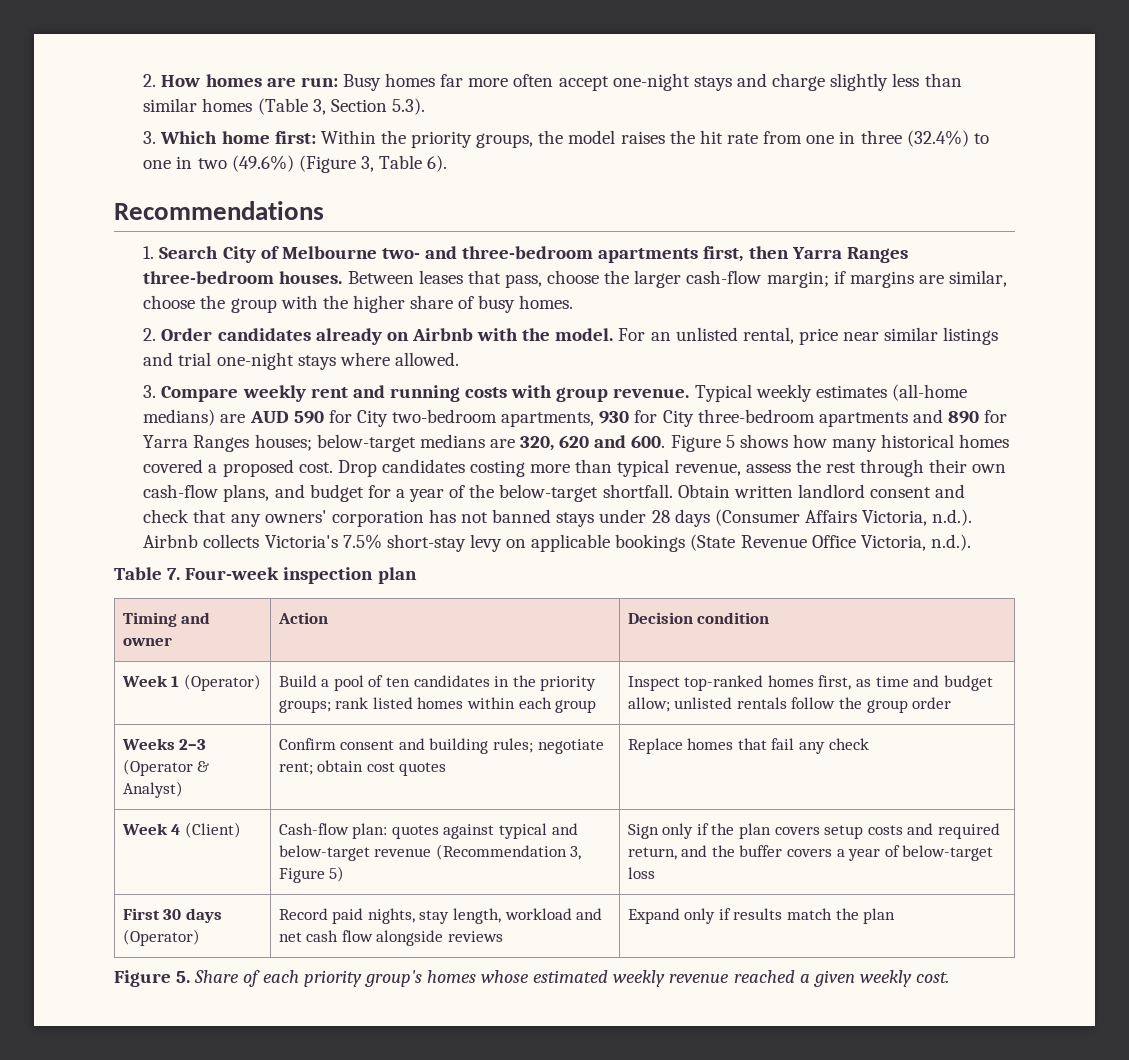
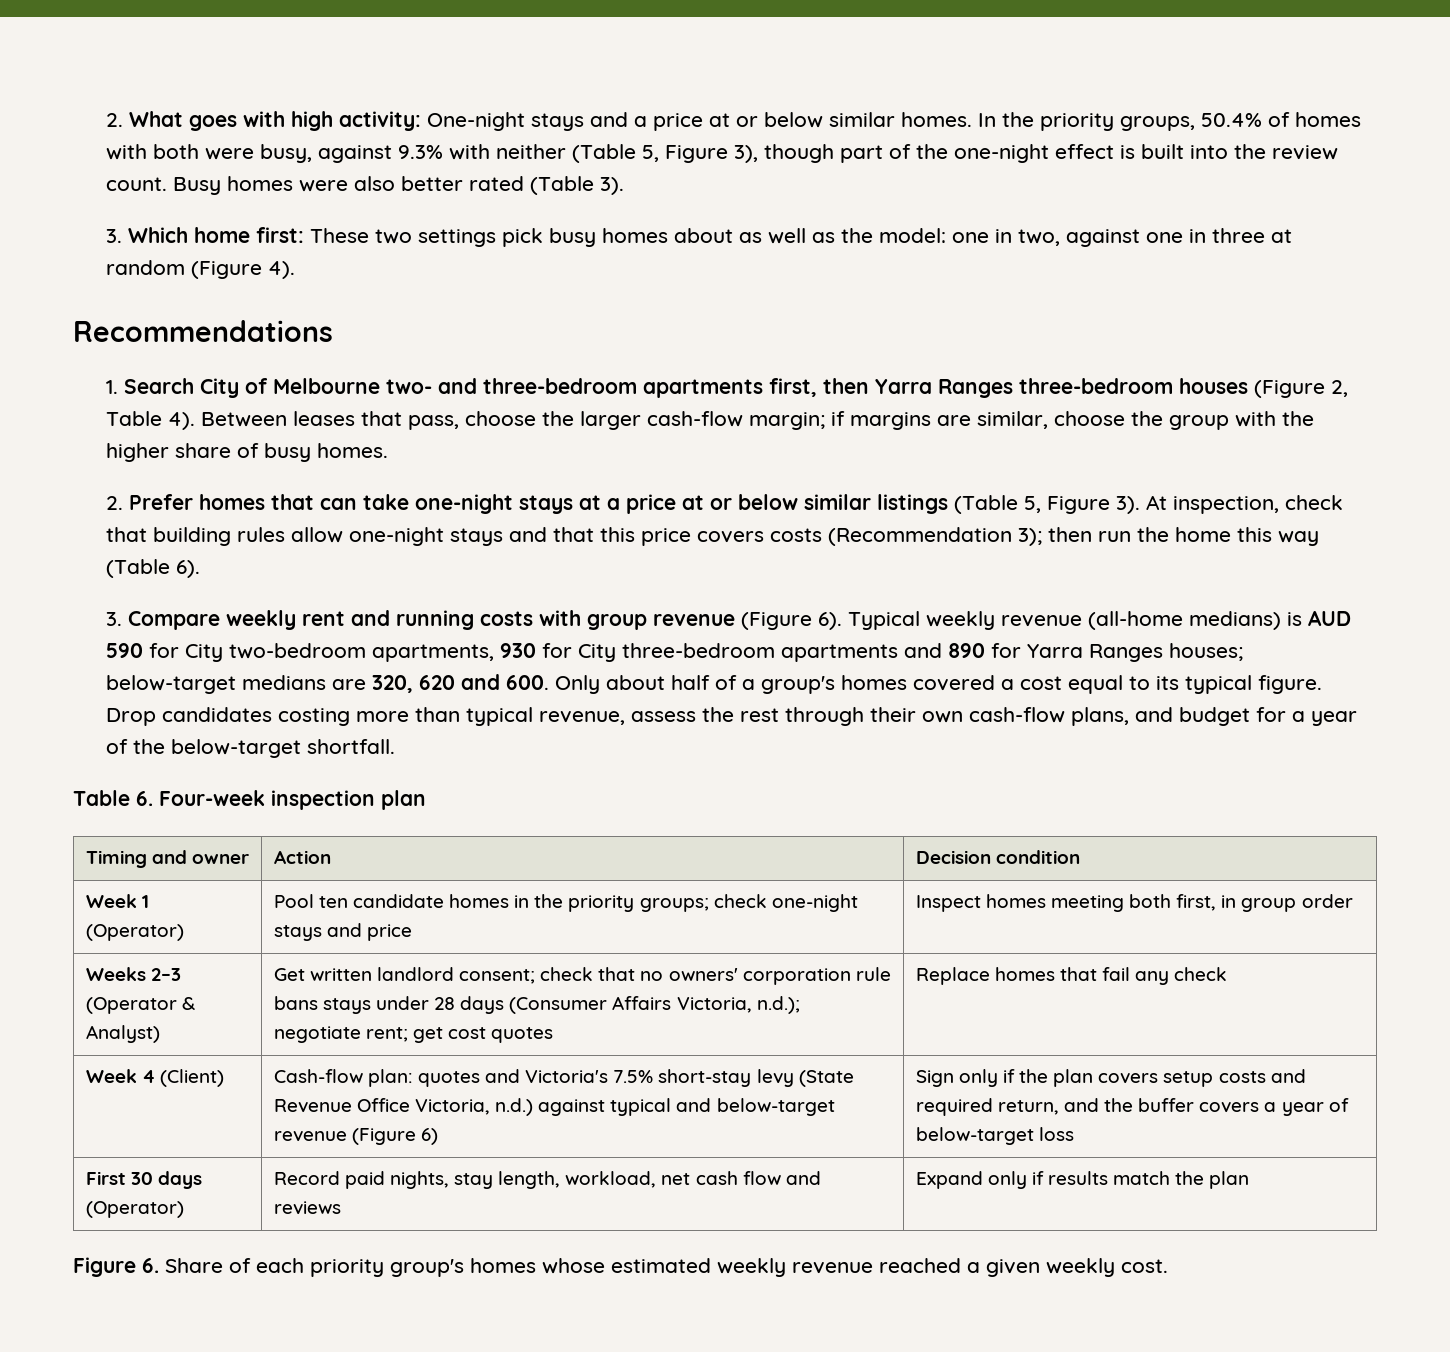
[143,73,962,91] [143,98,425,115] [143,130,989,148] [143,155,448,173] 2. How homes are run: Busy homes far more often accept one-night stays and charge slightly less than similar homes (Table 3, Section 5.3). // 3. Which home first: Within the priority groups, the model raises the hit rate from one in three (32.4%) to one in two (49.6%) (Figure 3, Table 6). -> [106,111,1362,131] [106,144,1339,163] [106,176,625,195] [106,227,1293,247] [106,260,296,279] 2. What goes with high activity: One-night stays and a price at or below similar homes. In the priority groups, 50.4% of homes with both were busy, against 9.3% with neither (Table 5, Figure 3), though part of the one-night effect is built into the review count. Busy homes were also better rated (Table 3). // 3. Which home first: These two settings pick busy homes about as well as the model: one in two, against one in three at random (Figure 4).
[279,271,343,284] houses. -> [1179,378,1349,398] [106,411,196,430] houses (Figure 2, Table 4).
[161,327,999,345] [143,352,459,370] Order candidates already on Airbnb with the model. For an unlisted rental, price near similar listings and trial one-night stays where allowed. -> [129,494,1344,514] [106,527,1320,546] [106,559,201,578] Prefer homes that can take one-night stays at a price at or below similar listings (Table 5, Figure 3). At inspection, check that building rules allow one-night stays and that this price covers costs (Recommendation 3); then run the home this way (Table 6).
[613,388,690,398] revenue. -> [653,612,843,630] revenue (Figure 6).
[815,385,887,398] estimates -> [1001,615,1083,627] revenue
[220,414,246,423] are -> [1287,612,1303,626] is
[670,434,1010,452] [143,459,333,477] Figure 5 shows how many historical homes covered a proposed cost. -> [555,675,1323,694] Only about half of a group's homes covered a cost equal to its typical figure.
[677,484,966,498] [143,509,973,527] [143,534,972,552] [114,567,181,580] Obtain written landlord consent and check that any owners' corporation has not banned stays under 28 days (Consumer Affairs Victoria, n.d.). Airbnb collects Victoria's 7.5% short-stay levy on applicable bookings (State Revenue Office Victoria, n.d.). // Table 7. -> [73,790,153,806] // Table 6.
[278,675,597,691] [278,697,597,713] [627,675,993,691] [627,697,862,712] Build a pool of ten candidates in the priority groups; rank listed homes within each group | Inspect top-ranked homes first, as time and budget allow; unlisted rentals follow the -> [273,894,858,912] [273,923,412,941] [915,894,1237,912] Pool ten candidate homes in the priority groups; check one-night stays and price | Inspect homes meeting both first, in
[278,738,533,754] Confirm consent and building rules; -> [273,967,891,985] [273,996,800,1014] Get written landlord consent; check that no owners' corporation rule bans stays under 28 days (Consumer Affairs Victoria, n.d.);
[317,760,364,772] obtain -> [412,1027,443,1043] get
(439, 832) none -> [485,1069,854,1087] [273,1098,534,1116] and Victoria's 7.5% short-stay levy (State Revenue Office Victoria, n.d.)
[435,844,582,860] [278,866,345,883] (Recommendation 3, Figure 5) -> [351,1128,438,1145] (Figure 6)
[504,908,603,920] workload and -> [565,1171,657,1188] workload,
[376,930,444,946] alongside -> [785,1171,821,1185] and
[176,971,191,983] 5. -> [142,1258,159,1273] 6.

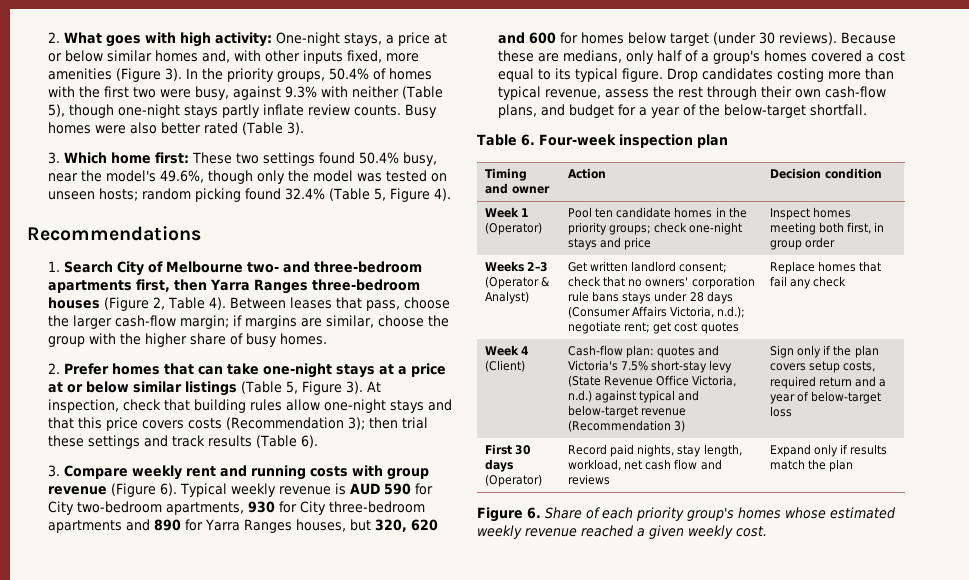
[531,112,973,131] stays and a price at or below similar homes. -> [343,32,447,46] [47,50,419,64] [47,68,182,82] stays, a price at or below similar homes and, with other inputs fixed, more amenities (Figure 3).
[153,144,200,159] both -> [78,86,156,98] the first two
[642,144,1339,163] [106,177,168,191] 5, Figure 3), though part of the one-night effect is built into the review count. -> [47,104,401,118] 5), though one-night stays partly inflate review counts.
[502,228,1293,247] [106,260,263,279] pick busy homes about as well as the model: one in two, against one in three at random (Figure -> [318,152,437,166] [47,170,447,184] [47,188,430,202] found 50.4% busy, near the model's 49.6%, though only the model was tested on unseen hosts; random picking found 32.4% (Table 5, Figure
[1098,527,1320,546] run the home this way -> [401,417,428,429] [47,435,252,449] trial these settings and track results
[1088,611,1282,630] (all-home medians) -> (331, 490) none
[1169,643,1244,661] [106,674,666,694] houses; below-target medians are 320, 620 and 600. Only about -> [295,519,438,532] [497,32,896,46] [497,50,654,64] houses, but 320, 620 and 600 for homes below target (under 30 reviews). Because these are medians, only
[351,1128,438,1145] (Figure 6) -> [567,420,685,432] (Recommendation 3)
[1218,1069,1306,1083] [915,1098,1260,1116] costs and required return, and the buffer covers -> [843,361,876,372] [769,376,877,389] costs, required return and

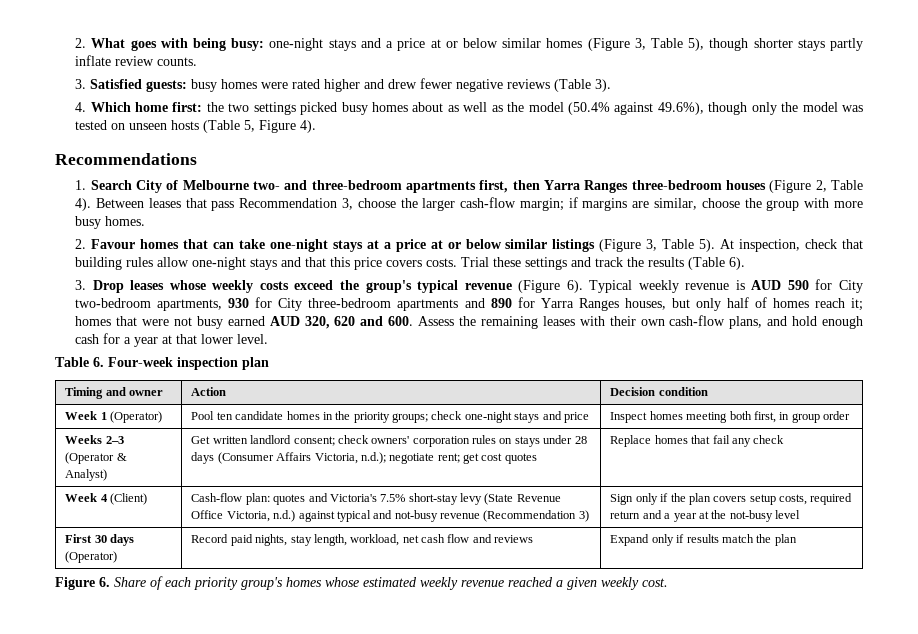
[179,32,382,47] high activity: One-night stays, -> [193,38,381,51] being busy: one-night stays and
[201,50,419,64] [47,68,432,82] [47,86,443,100] and, with other inputs fixed, more amenities (Figure 3). In the priority groups, 50.4% of homes with the first two were busy, against 9.3% with neither (Table -> [587,38,683,51] (Figure 3, Table
[117,104,180,118] one-night -> [753,38,793,48] shorter
[404,104,437,118] [47,122,238,134] Busy homes were also better rated -> [75,78,551,92] // 3. Satisfied guests: busy homes were rated higher and drew fewer negative reviews
[47,152,60,164] 3. -> [75,102,87,112] 4.
[191,152,232,164] These -> [206,102,224,112] the
[318,152,437,166] [47,170,204,183] found 50.4% busy, near the model's 49.6%, -> [300,102,704,115] picked busy homes about as well as the model (50.4% against 49.6%),
[98,188,325,202] hosts; random picking found 32.4% -> [171,120,200,130] hosts
[365,300,400,311] pass, -> [211,198,353,211] pass Recommendation 3,
[119,333,243,347] the higher share of -> [834,201,864,208] more
[63,363,109,375] Prefer -> [91,239,136,249] Favour
[240,381,363,395] (Table 5, Figure 3). -> [599,239,716,252] (Figure 3, Table 5).
[187,417,428,430] costs (Recommendation 3); then trial -> [426,257,490,267] costs. Trial
(205, 441) none -> [627,257,645,267] the
[63,465,429,480] Compare weekly rent and running costs with group -> [92,280,459,293] Drop leases whose weekly costs exceed the group's typical
[374,519,438,532] [497,32,896,46] [497,50,905,64] [497,68,894,82] [497,86,757,100] 320, 620 and 600 for homes below target (under 30 reviews). Because these are medians, only half of a group's homes covered a cost equal to its typical figure. Drop candidates costing more than typical revenue, assess the rest through -> [695,297,864,311] [75,316,605,329] only half of homes reach it; homes that were not busy earned AUD 320, 620 and 600. Assess the remaining leases with
[568,104,867,118] budget for a year of the below-target shortfall. -> [792,316,863,329] [75,333,269,347] hold enough cash for a year at that lower level.
[602,276,755,289] [567,291,619,302] that no owners' corporation rule bans -> [371,435,513,447] owners' corporation rules on
[567,405,638,418] below-target -> [394,510,438,522] not-busy
[796,391,882,404] [769,406,792,417] of below-target loss -> [698,510,801,522] at the not-busy level

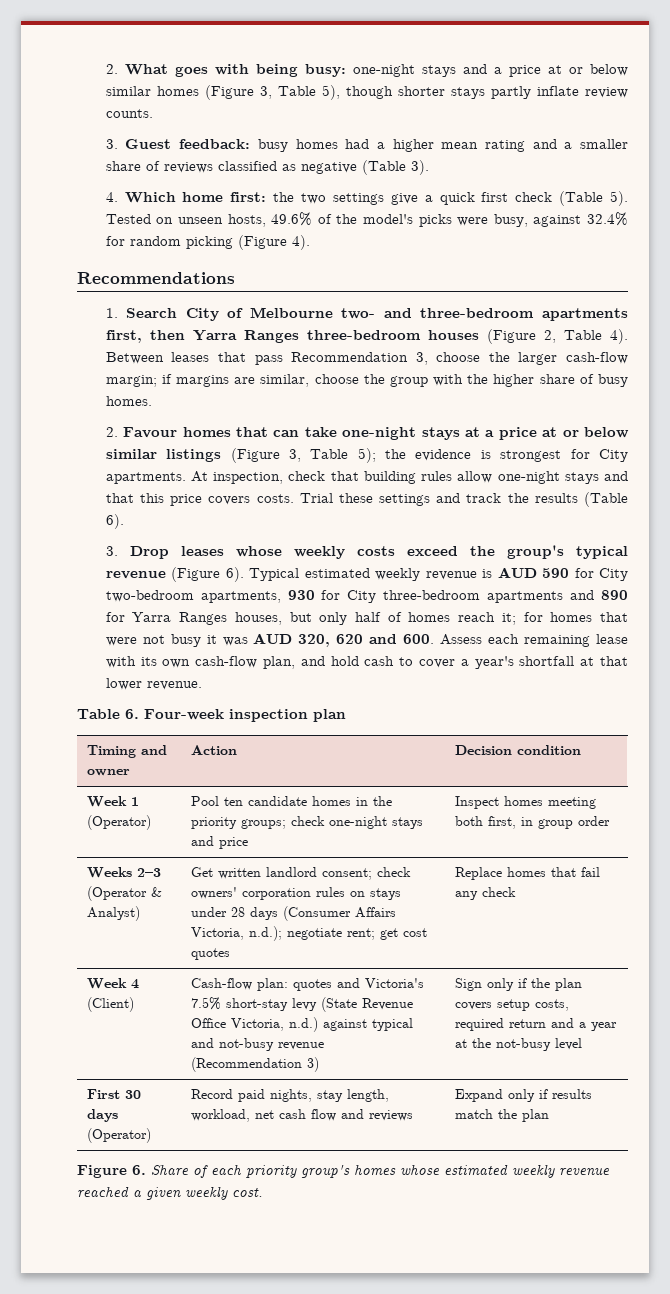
[90,78,551,92] Satisfied guests: busy homes were rated higher and drew fewer negative reviews -> [125,139,628,152] [105,161,357,174] Guest feedback: busy homes had a higher mean rating and a smaller share of reviews classified as negative
[300,102,863,115] [75,120,297,133] picked busy homes about as well as the model (50.4% against 49.6%), though only the model was tested on unseen hosts (Table 5, Figure -> [390,191,628,206] [105,212,628,227] [105,235,287,250] give a quick first check (Table 5). Tested on unseen hosts, 49.6% of the model's picks were busy, against 32.4% for random picking (Figure
[834,201,864,208] more -> [467,374,594,387] the higher share of
[699,239,716,252] 5). -> [357,448,628,463] [105,472,186,484] 5); the evidence is strongest for City apartments.
(633, 286) none -> [304,568,370,578] estimated
(864, 304) none -> [523,612,543,622] for
[227,316,265,326] earned -> [206,635,248,646] it was
[459,316,636,329] the remaining leases with their -> [488,634,628,647] [105,656,157,668] each remaining lease with its
[729,316,763,329] plans, -> [262,656,295,669] plan,
[821,316,863,329] [75,333,159,347] enough cash for a year -> [364,656,575,669] cash to cover a year's shortfall
[237,334,269,344] level. -> [146,681,202,690] revenue.

